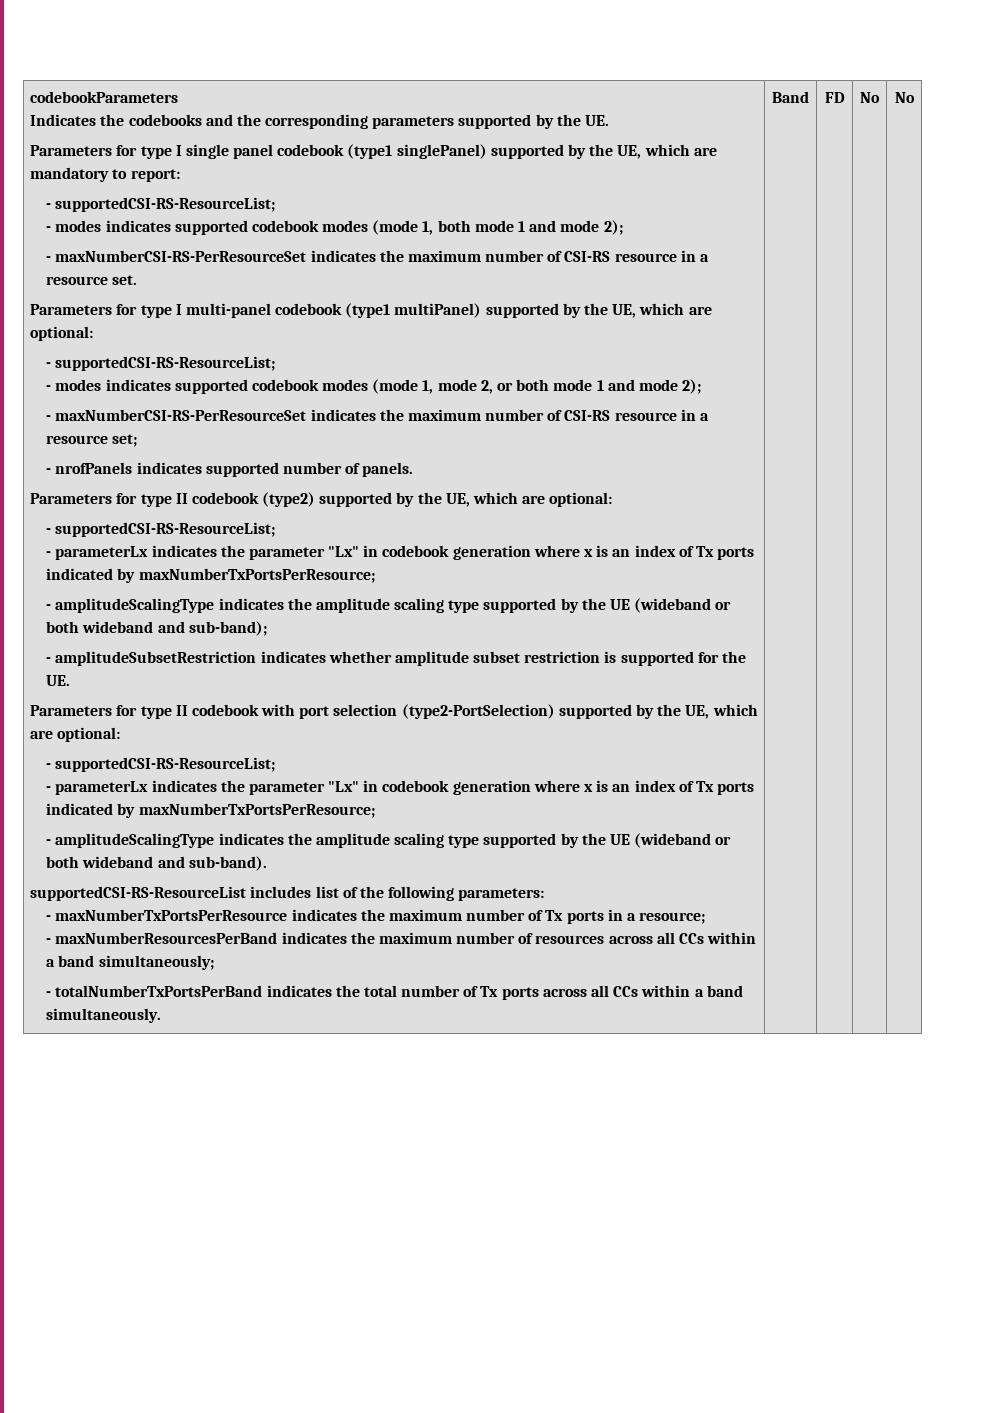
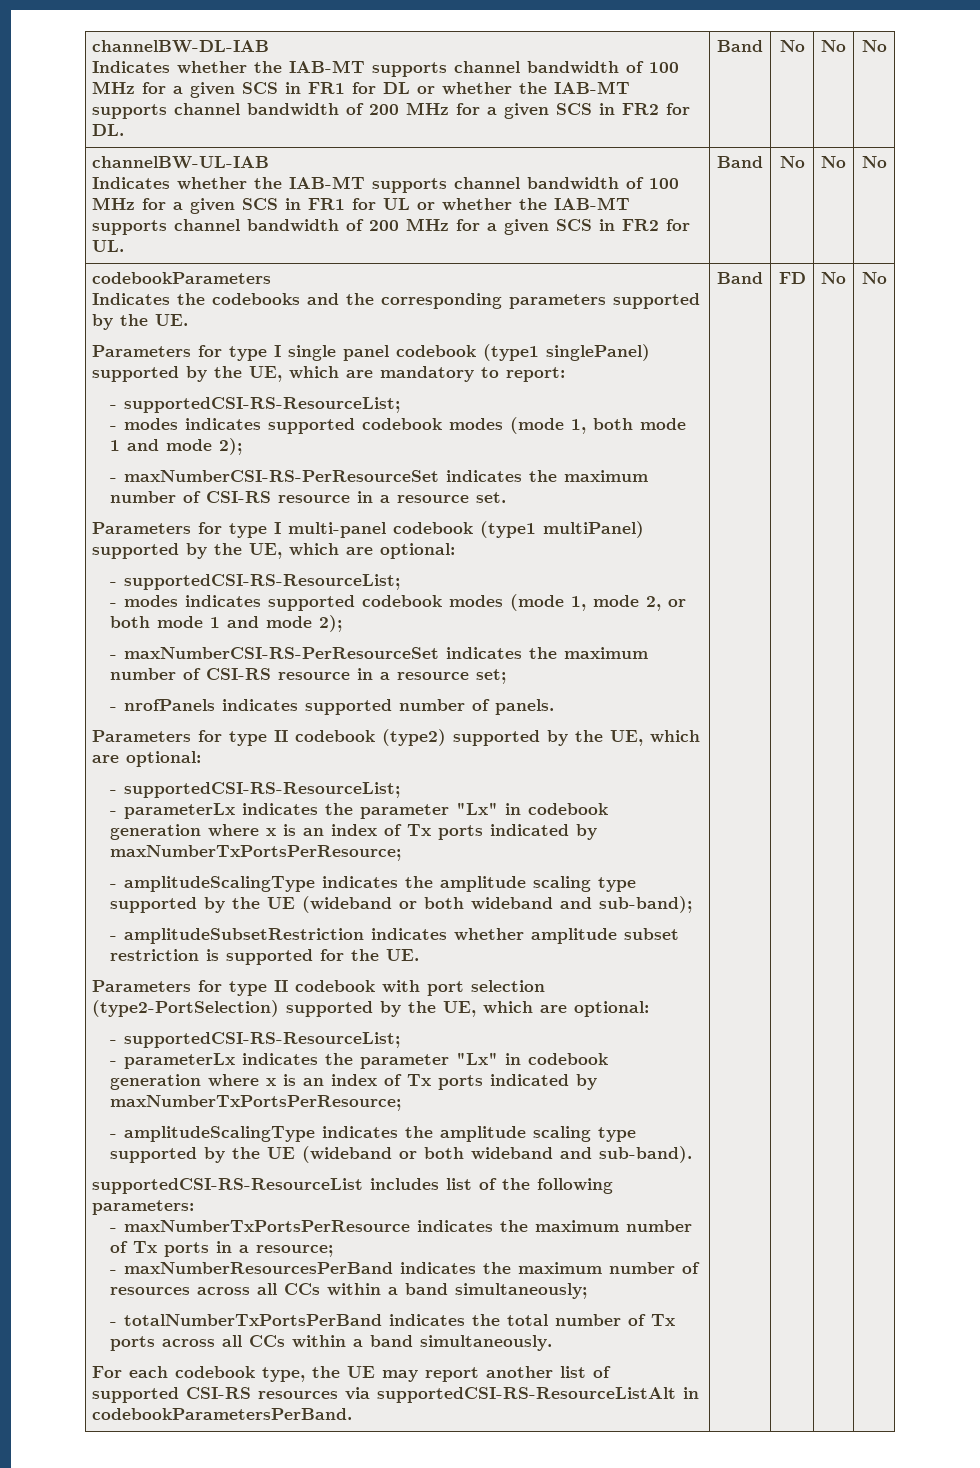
(30, 97) none -> [92,40,270,53] [92,60,680,77] [92,81,631,98] [92,102,691,119] [92,124,125,136] [717,40,763,52] [779,40,805,52] [821,40,846,52] [861,40,887,52] [92,156,270,169] [92,176,680,193] [92,197,631,214] [92,218,691,235] [92,240,125,252] [717,156,763,168] [779,156,805,168] [821,156,846,168] [861,156,887,168] channelBW-DL-IAB // Indicates whether the IAB-MT supports channel bandwidth of 100 MHz for a given SCS in FR1 for DL or whether the IAB-MT supports channel bandwidth of 200 MHz for a given SCS in FR2 for DL. | Band | No | No | No // channelBW-UL-IAB // Indicates whether the IAB-MT supports channel bandwidth of 100 MHz for a given SCS in FR1 for UL or whether the IAB-MT supports channel bandwidth of 200 MHz for a given SCS in FR2 for UL. | Band | No | No | No //
(162, 1015) none -> [92,1366,612,1382] [92,1387,700,1403] [92,1408,353,1420] // For each codebook type, the UE may report another list of supported CSI-RS resources via supportedCSI-RS-ResourceListAlt in codebookParametersPerBand.

